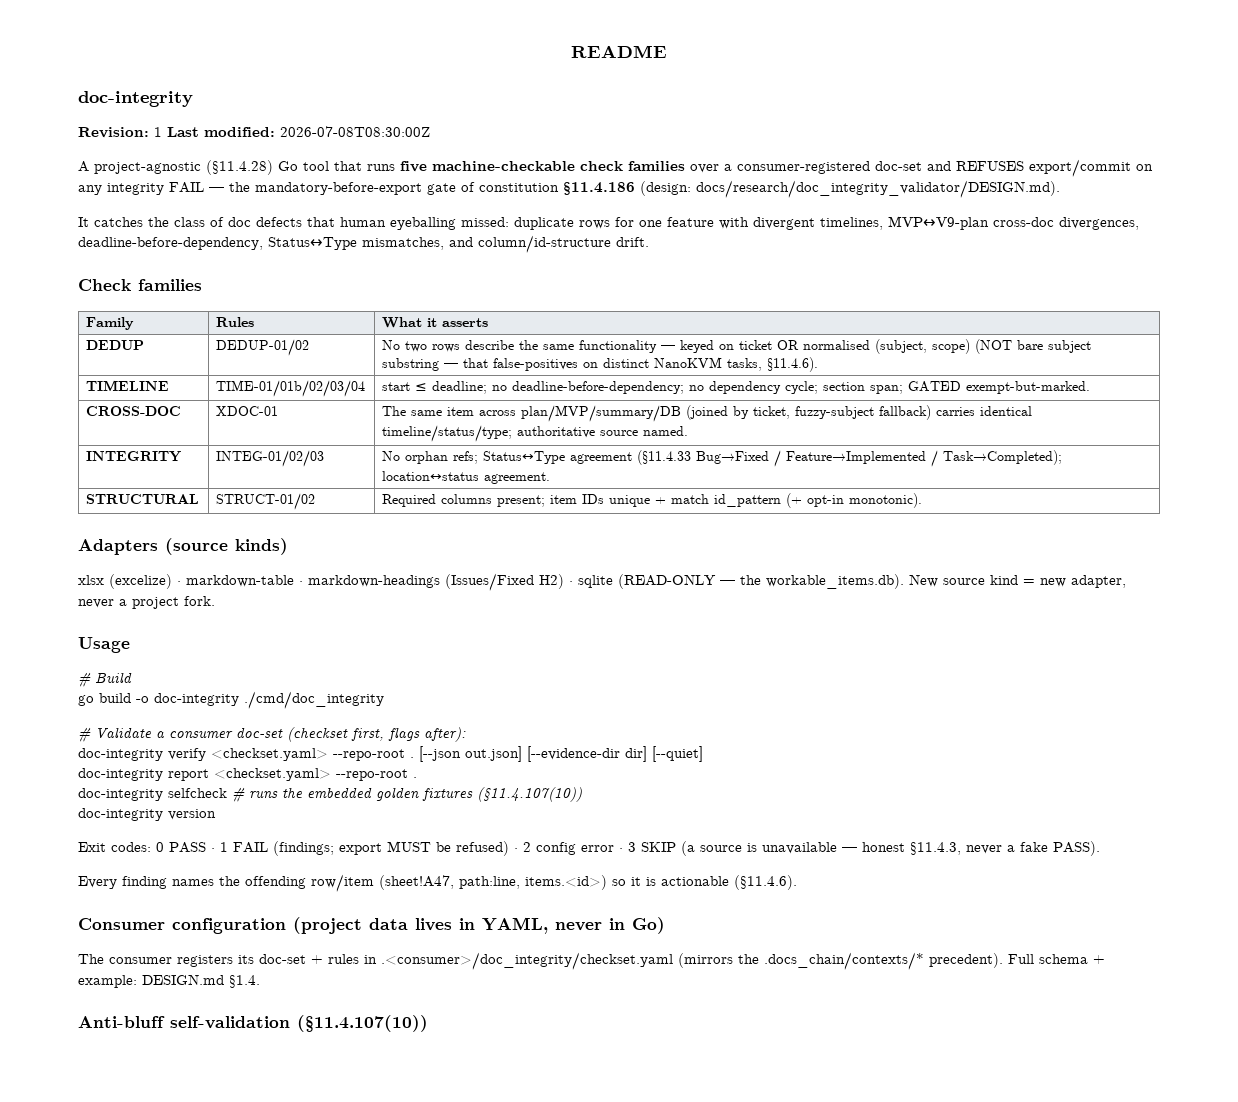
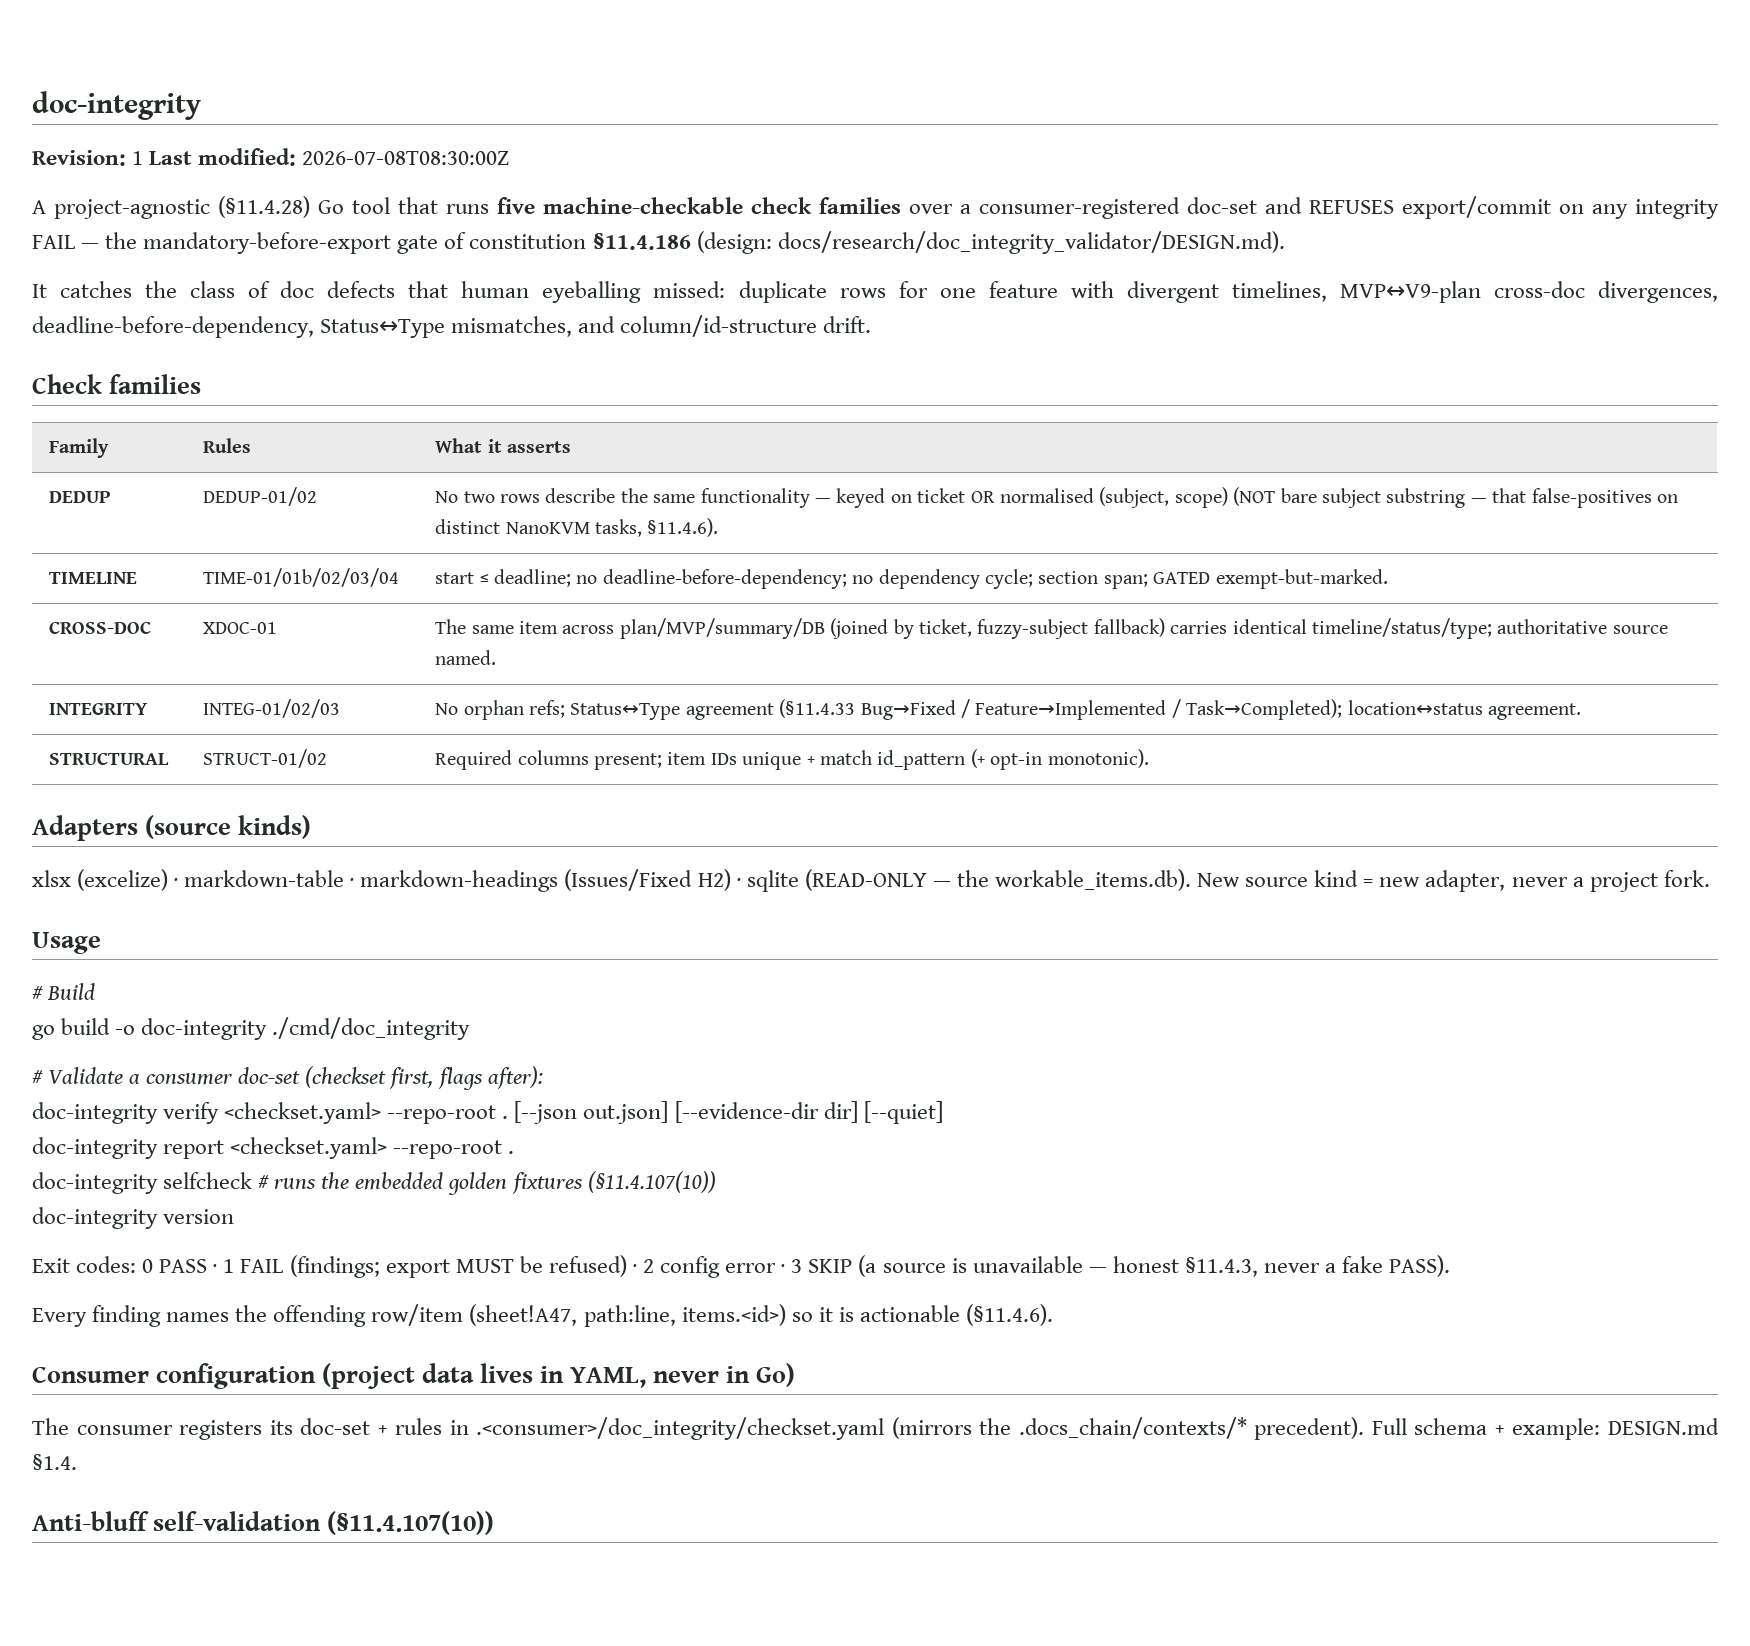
[571,45,667,58] README // -> (32, 105) none

